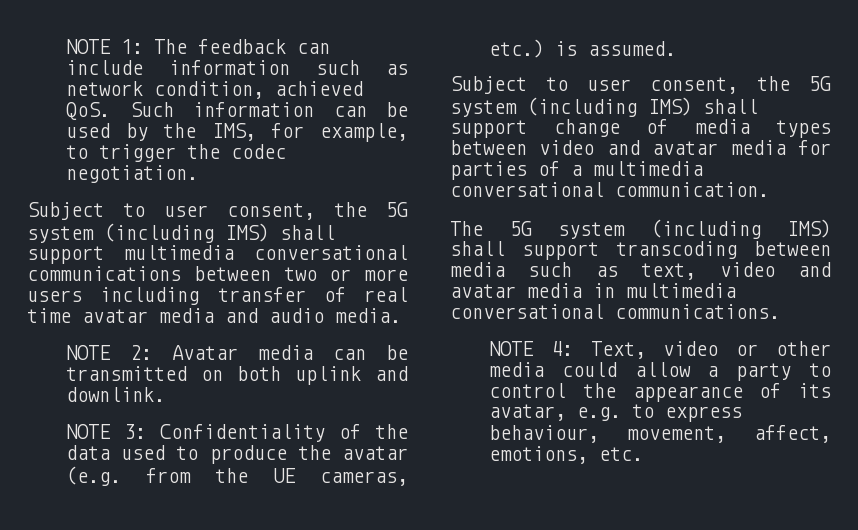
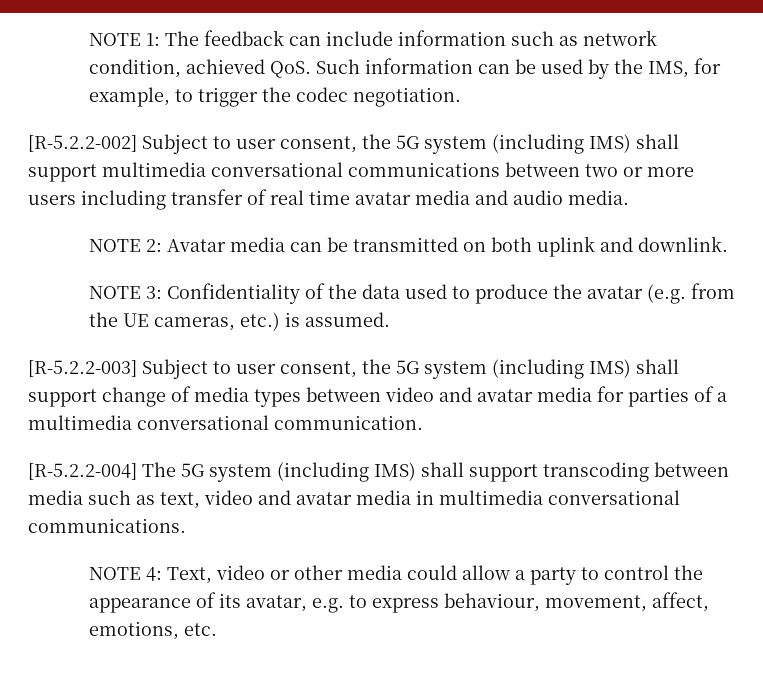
(199, 174) none -> [28,135,137,152] [R-5.2.2-002]
(677, 48) none -> [28,360,137,377] [R-5.2.2-003]
(769, 189) none -> [28,463,137,480] [R-5.2.2-004]

